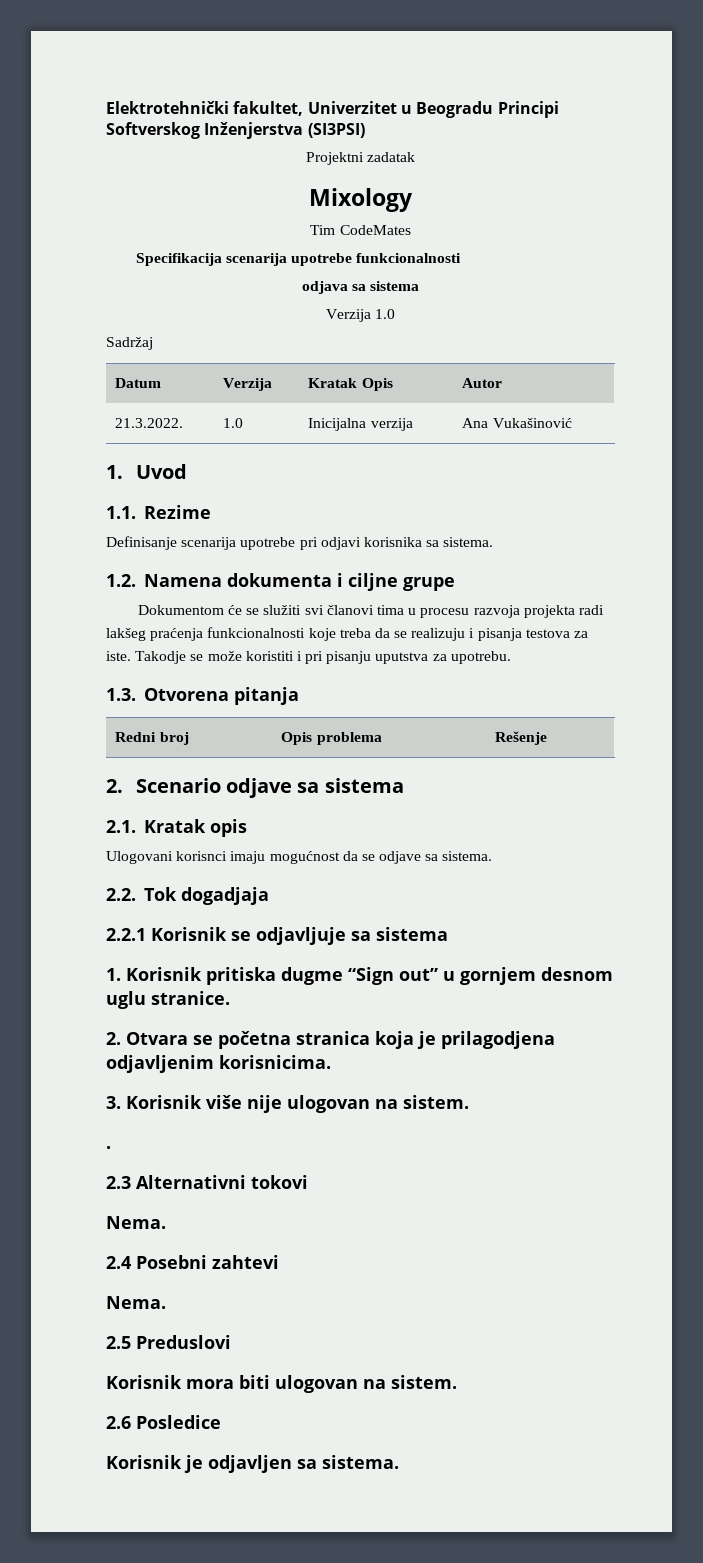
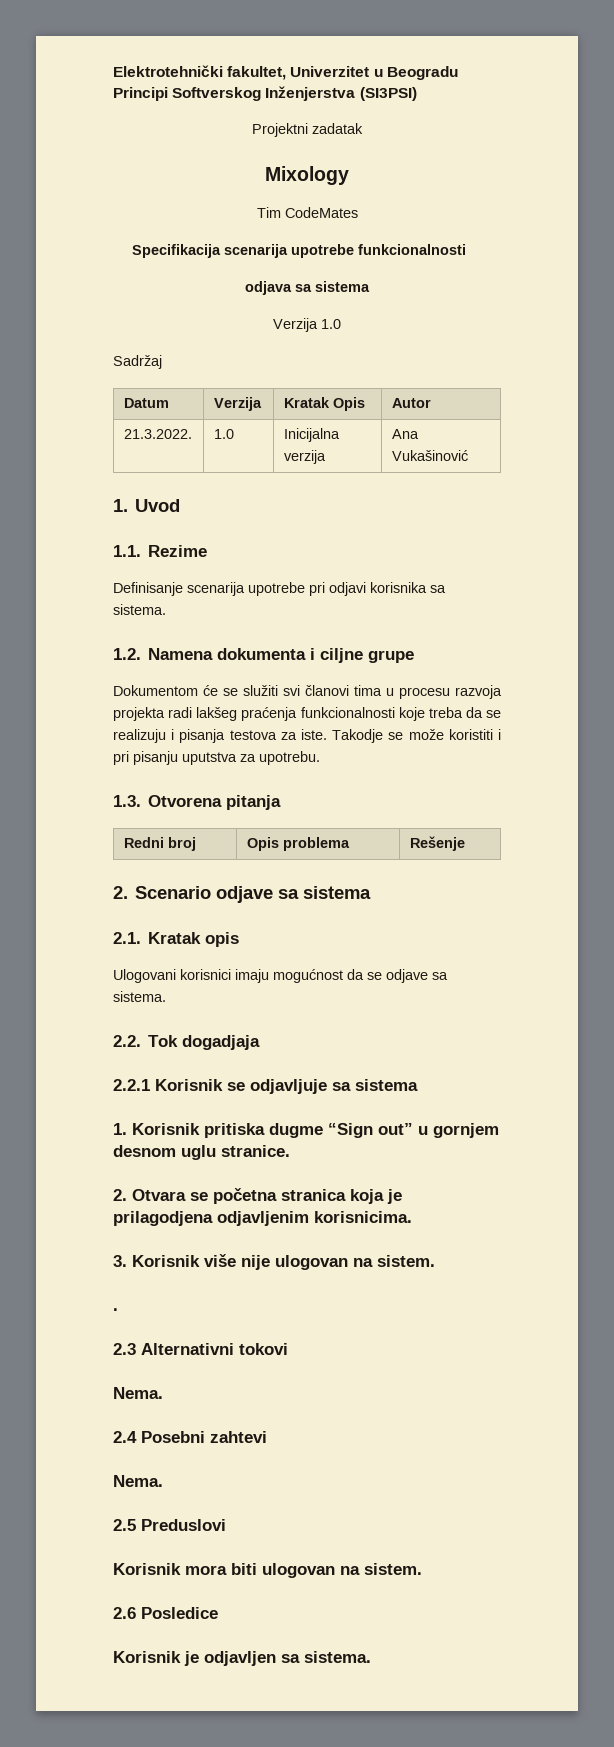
[176,851,228,861] korisnci -> [180,969,231,980] korisnici

